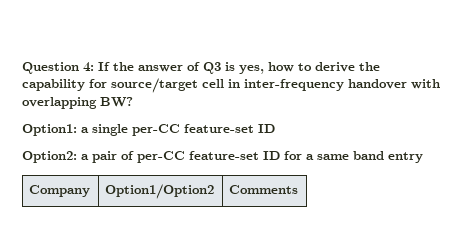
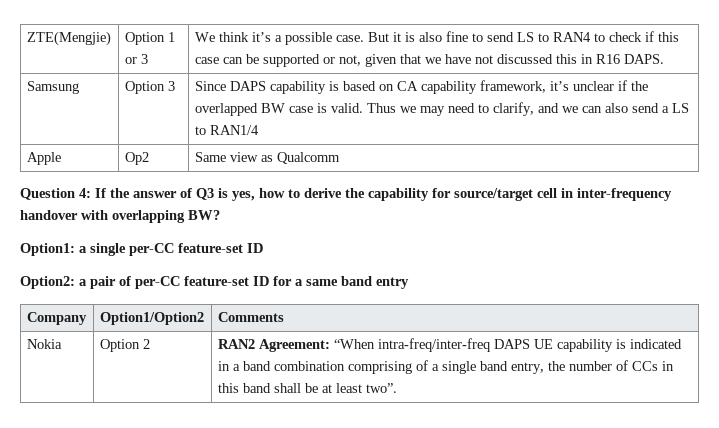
(22, 68) none -> [26,31,111,46] [124,32,175,45] [124,54,148,64] [194,31,679,45] [194,54,664,67] [26,81,79,94] [124,81,175,94] [194,80,648,94] [194,102,689,116] [194,125,259,135] [26,152,61,165] [124,152,149,165] [194,152,340,164] ZTE(Mengjie) | Option 1 or 3 | We think it’s a possible case. But it is also fine to send LS to RAN4 to check if this case can be supported or not, given that we have not discussed this in R16 DAPS. // Samsung | Option 3 | Since DAPS capability is based on CA capability framework, it’s unclear if the overlapped BW case is valid. Thus we may need to clarify, and we can also send a LS to RAN1/4 // Apple | Op2 | Same view as Qualcomm //
(299, 189) none -> [26,339,62,349] [99,339,150,352] [217,338,682,352] [217,360,674,374] [217,383,397,393] // Nokia | Option 2 | RAN2 Agreement: “When intra-freq/inter-freq DAPS UE capability is indicated in a band combination comprising of a single band entry, the number of CCs in this band shall be at least two”.

